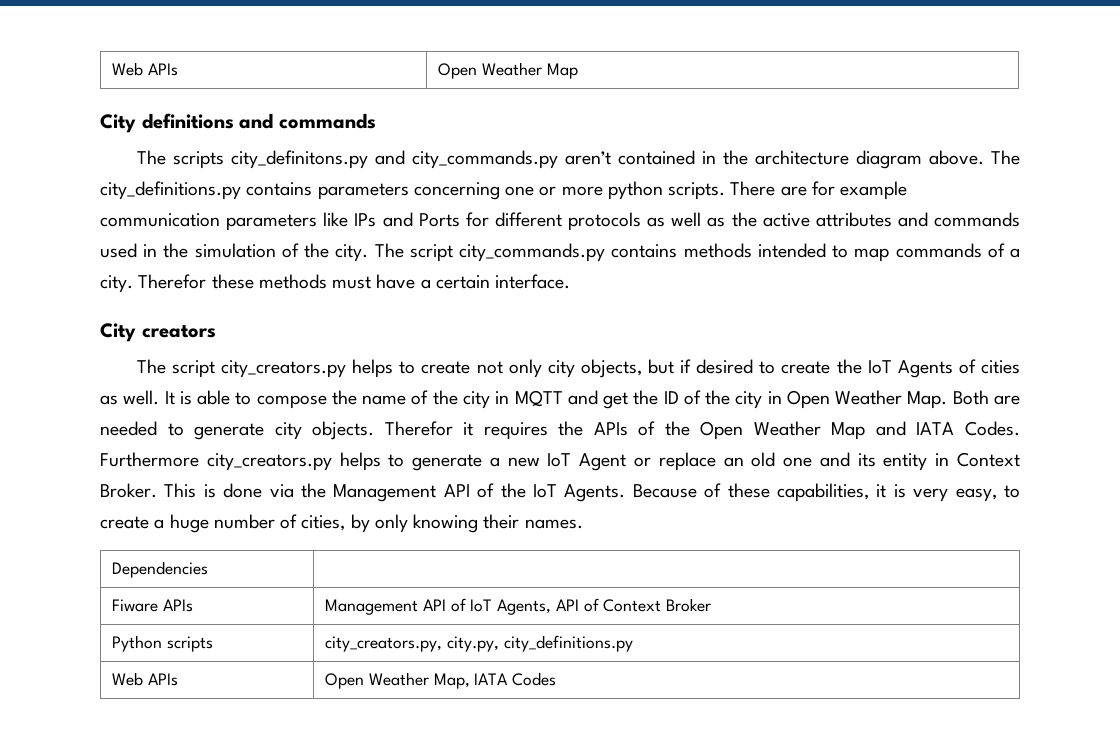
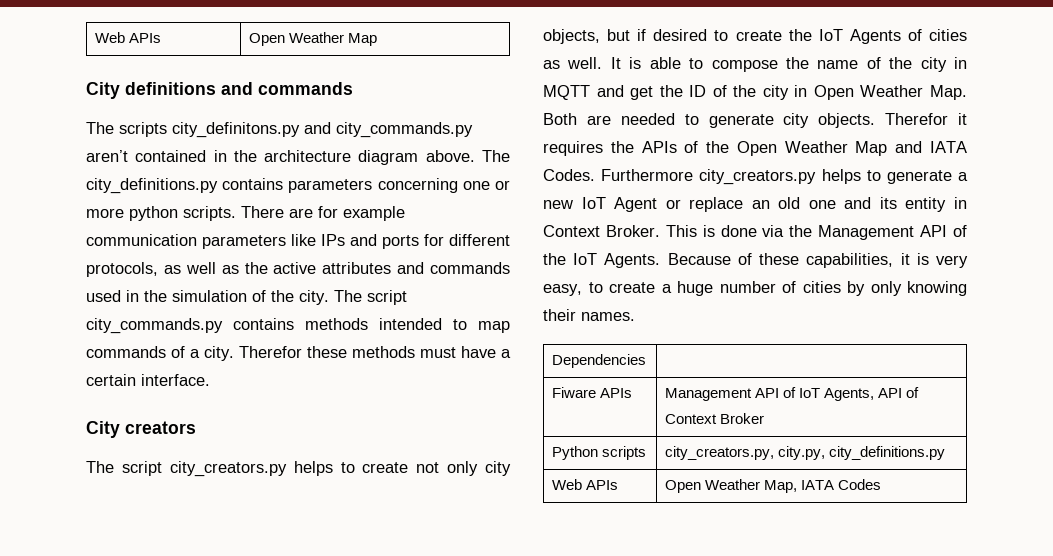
[418,213,460,227] Ports -> [382,235,419,249] ports
[568,212,641,231] protocols -> [86,262,158,277] protocols,
[301,515,346,531] cities, -> [802,281,841,293] cities

